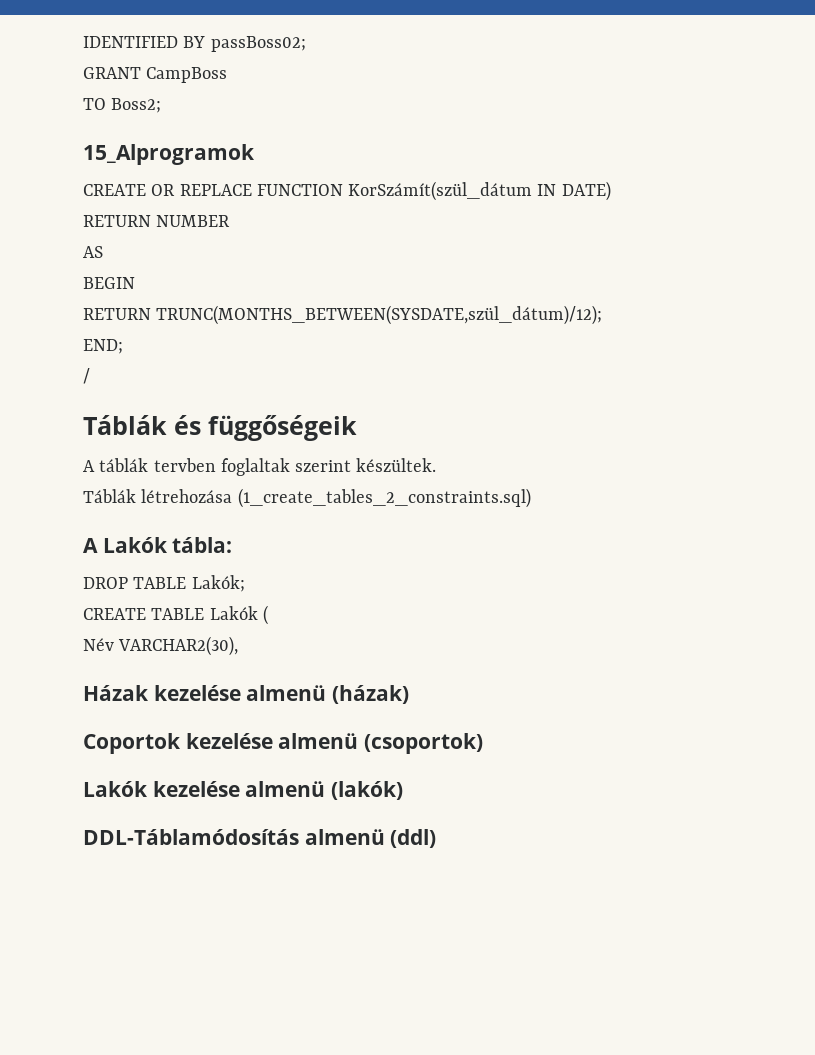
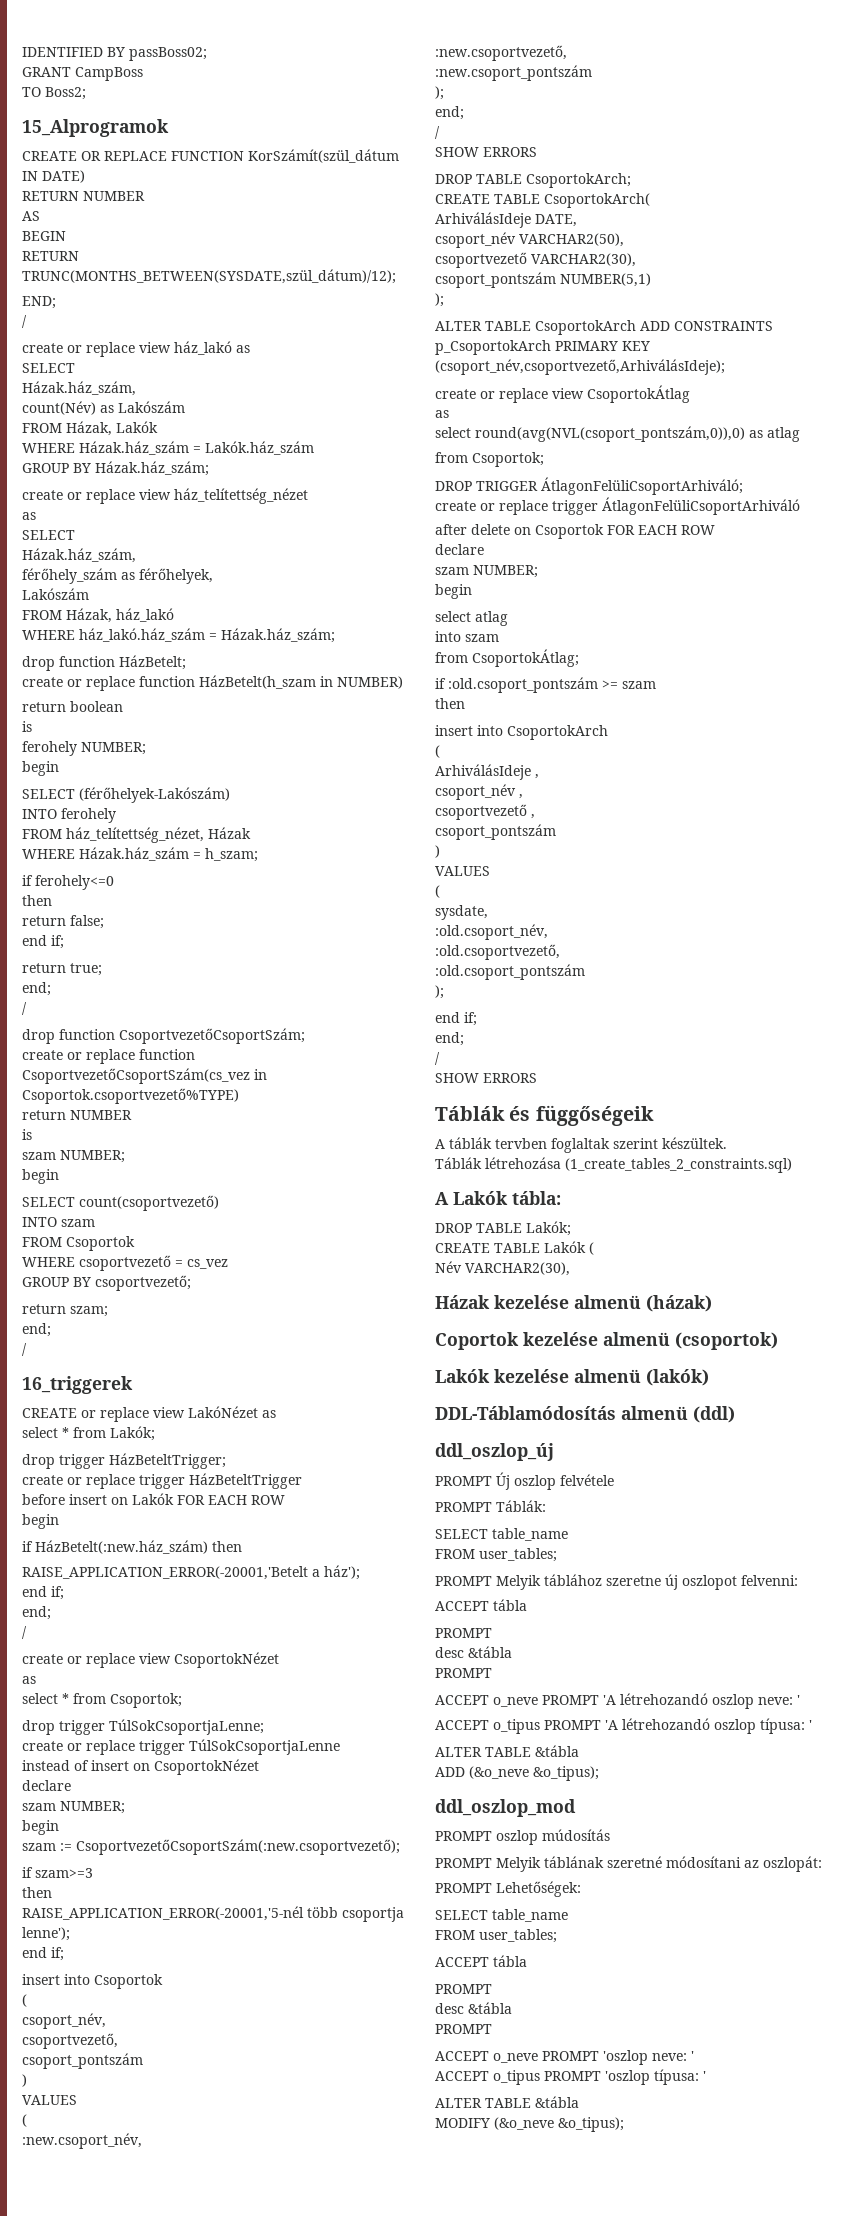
(90, 376) none -> [22,341,250,357] [22,363,75,373] [22,381,136,396] [22,401,185,415] [22,421,158,436] [22,441,314,455] [22,461,209,476] [22,488,308,504] [22,512,36,520] [22,530,75,540] [22,548,136,563] [22,568,213,584] [22,588,89,600] [22,608,174,623] [22,628,335,643] [22,655,186,671] [22,675,403,691] [22,701,123,712] [22,721,32,732] [22,741,146,756] [22,761,59,776] [22,787,230,803] [22,808,116,823] [22,827,251,843] [22,847,258,862] [22,875,114,890] [22,895,52,906] [22,915,104,929] [22,935,64,949] [22,963,102,976] [22,982,51,996] [22,1002,27,1015] [22,1028,305,1044] [22,1049,195,1064] [22,1068,267,1084] [22,1088,239,1104] [22,1110,132,1120] [22,1129,32,1140] [22,1150,125,1163] [22,1169,59,1184] [22,1195,219,1211] [22,1217,95,1227] [22,1236,135,1251] [22,1255,228,1271] [22,1275,191,1291] [22,1304,108,1317] [22,1323,51,1337] [22,1343,27,1356] [22,1376,133,1394] [22,1406,276,1422] [22,1426,155,1441] [22,1453,226,1469] [22,1473,302,1489] [22,1493,285,1505] [22,1514,59,1529] [22,1540,242,1554] [22,1565,360,1580] [22,1586,64,1600] [22,1606,51,1620] [22,1626,27,1639] [22,1652,279,1668] [22,1676,36,1684] [22,1693,182,1708] [22,1719,264,1735] [22,1739,340,1755] [22,1759,259,1775] [22,1780,71,1791] [22,1801,125,1814] [22,1820,59,1835] [22,1839,400,1855] [22,1867,93,1878] [22,1887,52,1898] [22,1906,404,1922] [22,1927,70,1941] [22,1947,64,1961] [22,1974,163,1989] [22,1994,27,2007] [22,2013,106,2029] [22,2033,118,2049] [22,2053,143,2069] [22,2074,27,2087] [22,2095,77,2105] [22,2114,27,2127] [22,2133,142,2149] [435,45,567,61] [435,65,592,81] [435,86,444,100] [435,106,464,120] [435,126,440,139] [435,147,537,157] [435,173,631,188] [435,193,650,208] [435,212,577,228] [435,232,624,248] [435,252,636,268] [435,272,651,288] [435,293,444,307] [435,320,773,335] [435,340,650,355] [435,359,725,375] [435,385,690,403] [435,410,449,418] [435,426,800,442] [435,452,544,467] [435,477,743,495] [435,497,800,515] [435,524,715,539] [435,544,484,555] [435,565,538,578] [435,584,472,599] [435,611,508,626] [435,631,499,642] [435,649,579,667] [435,677,656,693] [435,698,465,709] [435,725,608,740] [435,745,440,758] [435,764,539,780] [435,784,523,800] [435,804,535,820] [435,824,556,840] [435,845,440,858] [435,866,490,876] [435,885,440,898] [435,905,488,920] [435,924,548,940] [435,944,560,960] [435,964,585,980] [435,985,444,999] [435,1012,477,1026] [435,1032,464,1046] [435,1052,440,1065] [435,1073,537,1083] // create or replace view ház_lakó as // SELECT // Házak.ház_szám, // count(Név) as Lakószám // FROM Házak, Lakók // WHERE Házak.ház_szám = Lakók.ház_szám // GROUP BY Házak.ház_szám; // create or replace view ház_telítettség_nézet // as // SELECT // Házak.ház_szám, // férőhely_szám as férőhelyek, // Lakószám // FROM Házak, ház_lakó // WHERE ház_lakó.ház_szám = Házak.ház_szám; // drop function HázBetelt; // create or replace function HázBetelt(h_szam in NUMBER) // return boolean // is // ferohely NUMBER; // begin // SELECT (férőhelyek-Lakószám) // INTO ferohely // FROM ház_telítettség_nézet, Házak // WHERE Házak.ház_szám = h_szam; // if ferohely<=0 // then // return false; // end if; // return true; // end; // / // drop function CsoportvezetőCsoportSzám; // create or replace function CsoportvezetőCsoportSzám(cs_vez in Csoportok.csoportvezető%TYPE) // return NUMBER // is // szam NUMBER; // begin // SELECT count(csoportvezető) // INTO szam // FROM Csoportok // WHERE csoportvezető = cs_vez // GROUP BY csoportvezető; // return szam; // end; // / // 16_triggerek // CREATE or replace view LakóNézet as // select * from Lakók; // drop trigger HázBeteltTrigger; // create or replace trigger HázBeteltTrigger // before insert on Lakók FOR EACH ROW // begin // if HázBetelt(:new.ház_szám) then // RAISE_APPLICATION_ERROR(-20001,'Betelt a ház'); // end if; // end; // / // create or replace view CsoportokNézet // as // select * from Csoportok; // drop trigger TúlSokCsoportjaLenne; // create or replace trigger TúlSokCsoportjaLenne // instead of insert on CsoportokNézet // declare // szam NUMBER; // begin // szam := CsoportvezetőCsoportSzám(:new.csoportvezető); // if szam>=3 // then // RAISE_APPLICATION_ERROR(-20001,'5-nél több csoportja lenne'); // end if; // insert into Csoportok // ( // csoport_név, // csoportvezető, // csoport_pontszám // ) // VALUES // ( // :new.csoport_név, // :new.csoportvezető, // :new.csoport_pontszám // ); // end; // / // SHOW ERRORS // DROP TABLE CsoportokArch; // CREATE TABLE CsoportokArch( // ArhiválásIdeje DATE, // csoport_név VARCHAR2(50), // csoportvezető VARCHAR2(30), // csoport_pontszám NUMBER(5,1) // ); // ALTER TABLE CsoportokArch ADD CONSTRAINTS p_CsoportokArch PRIMARY KEY (csoport_név,csoportvezető,ArhiválásIdeje); // create or replace view CsoportokÁtlag // as // select round(avg(NVL(csoport_pontszám,0)),0) as atlag // from Csoportok; // DROP TRIGGER ÁtlagonFelüliCsoportArhiváló; // create or replace trigger ÁtlagonFelüliCsoportArhiváló // after delete on Csoportok FOR EACH ROW // declare // szam NUMBER; // begin // select atlag // into szam // from CsoportokÁtlag; // if :old.csoport_pontszám >= szam // then // insert into CsoportokArch // ( // ArhiválásIdeje , // csoport_név , // csoportvezető , // csoport_pontszám // ) // VALUES // ( // sysdate, // :old.csoport_név, // :old.csoportvezető, // :old.csoport_pontszám // ); // end if; // end; // / // SHOW ERRORS
(437, 838) none -> [435,1443,554,1461] [435,1472,614,1490] [435,1500,546,1512] [435,1528,568,1541] [435,1548,557,1562] [435,1574,798,1590] [435,1599,527,1611] [435,1628,492,1638] [435,1646,512,1658] [435,1668,492,1678] [435,1693,800,1709] [435,1718,812,1734] [435,1745,579,1757] [435,1766,599,1781] [435,1799,576,1817] [435,1829,610,1845] [435,1856,822,1872] [435,1881,581,1897] [435,1909,568,1922] [435,1929,557,1943] [435,1955,527,1967] [435,1984,492,1994] [435,2002,512,2014] [435,2024,492,2034] [435,2050,694,2065] [435,2069,706,2085] [435,2096,579,2108] [435,2117,624,2132] // ddl_oszlop_új // PROMPT Új oszlop felvétele // PROMPT Táblák: // SELECT table_name // FROM user_tables; // PROMPT Melyik táblához szeretne új oszlopot felvenni: // ACCEPT tábla // PROMPT // desc &tábla // PROMPT // ACCEPT o_neve PROMPT 'A létrehozandó oszlop neve: ' // ACCEPT o_tipus PROMPT 'A létrehozandó oszlop típusa: ' // ALTER TABLE &tábla // ADD (&o_neve &o_tipus); // ddl_oszlop_mod // PROMPT oszlop múdosítás // PROMPT Melyik táblának szeretné módosítani az oszlopát: // PROMPT Lehetőségek: // SELECT table_name // FROM user_tables; // ACCEPT tábla // PROMPT // desc &tábla // PROMPT // ACCEPT o_neve PROMPT 'oszlop neve: ' // ACCEPT o_tipus PROMPT 'oszlop típusa: ' // ALTER TABLE &tábla // MODIFY (&o_neve &o_tipus);

